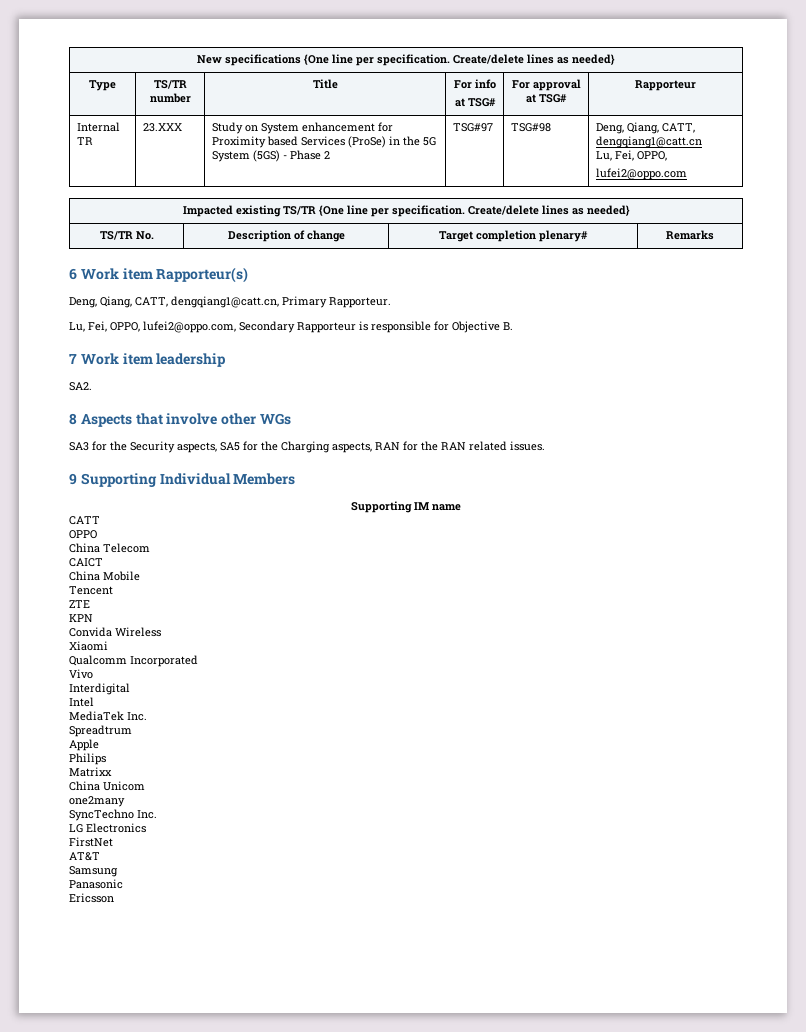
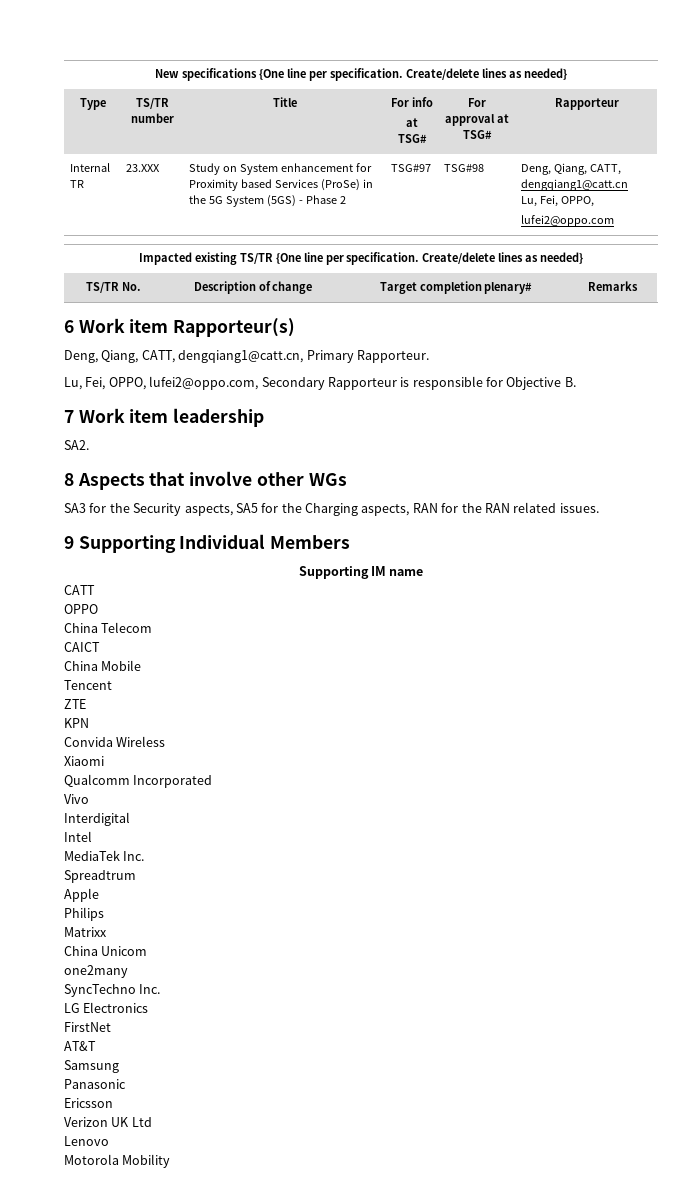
(114, 898) none -> [64,1117,152,1127] [64,1136,109,1146] [64,1154,171,1168] // Verizon UK Ltd // Lenovo // Motorola Mobility

